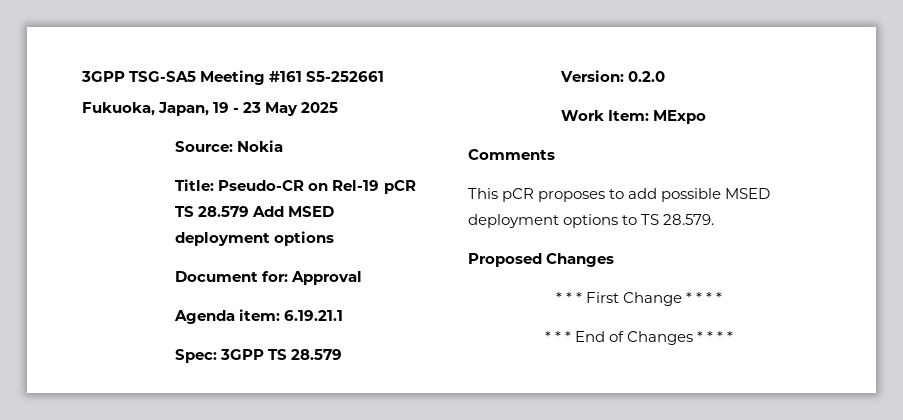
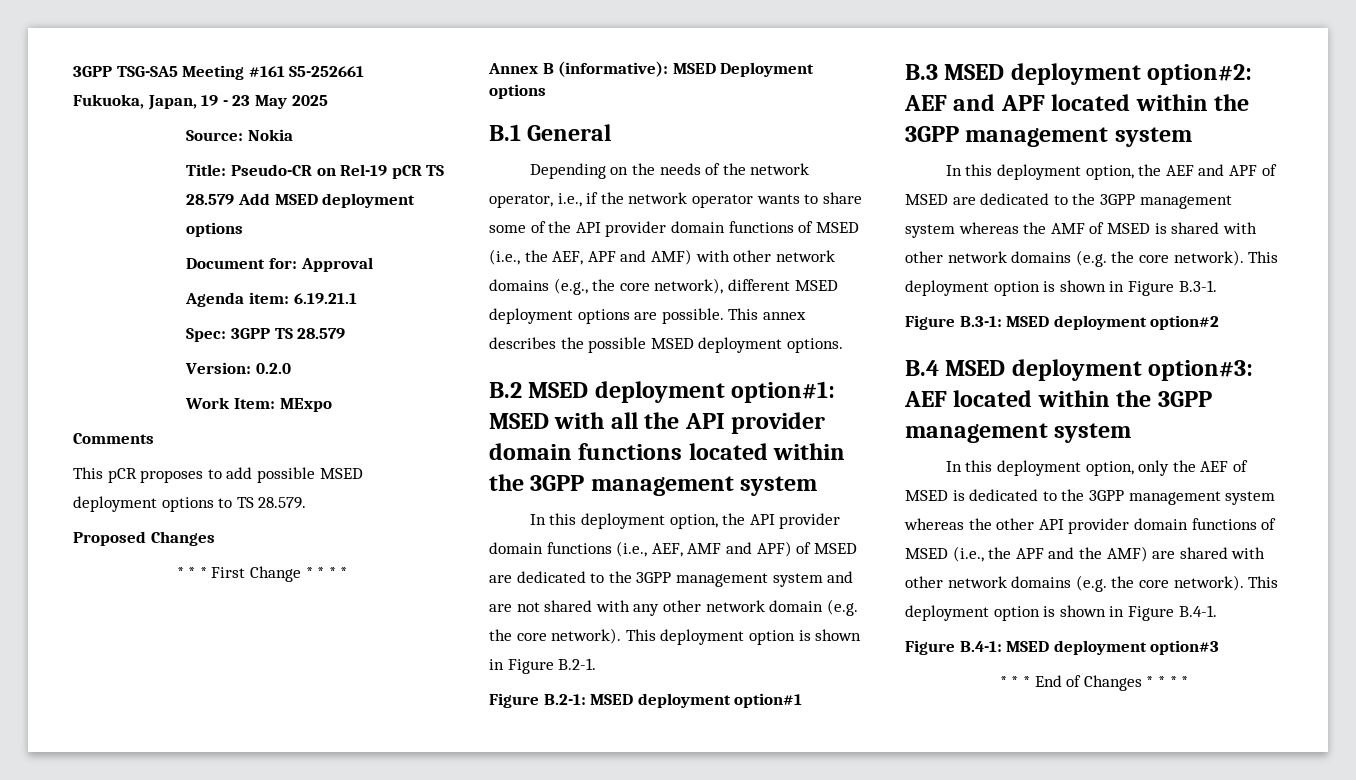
(723, 297) none -> [488,61,815,77] [489,84,546,99] [489,124,612,141] [529,163,810,179] [489,192,862,208] [489,221,859,237] [489,249,835,265] [489,278,838,295] [489,308,806,324] [489,337,843,353] [489,381,836,403] [489,412,826,434] [489,443,846,460] [489,474,818,496] [529,513,841,529] [489,541,857,557] [489,571,854,587] [489,599,858,616] [489,628,862,645] [489,658,597,674] [489,693,803,708] [905,63,1253,85] [904,94,1250,111] [905,126,1192,147] [945,164,1277,180] [905,193,1232,209] [905,222,1257,238] [905,250,1279,267] [905,280,1217,296] [905,315,1220,330] [905,359,1254,381] [904,390,1212,407] [905,423,1132,443] [945,460,1249,476] [905,489,1276,505] [904,518,1277,534] [905,546,1266,562] [905,575,1279,592] [905,605,1217,621] [905,640,1220,655] // Annex B (informative): MSED Deployment options // B.1 General // Depending on the needs of the network operator, i.e., if the network operator wants to share some of the API provider domain functions of MSED (i.e., the AEF, APF and AMF) with other network domains (e.g., the core network), different MSED deployment options are possible. This annex describes the possible MSED deployment options. // B.2 MSED deployment option#1: MSED with all the API provider domain functions located within the 3GPP management system // In this deployment option, the API provider domain functions (i.e., AEF, AMF and APF) of MSED are dedicated to the 3GPP management system and are not shared with any other network domain (e.g. the core network). This deployment option is shown in Figure B.2-1. // Figure B.2-1: MSED deployment option#1 // B.3 MSED deployment option#2: AEF and APF located within the 3GPP management system // In this deployment option, the AEF and APF of MSED are dedicated to the 3GPP management system whereas the AMF of MSED is shared with other network domains (e.g. the core network). This deployment option is shown in Figure B.3-1. // Figure B.3-1: MSED deployment option#2 // B.4 MSED deployment option#3: AEF located within the 3GPP management system // In this deployment option, only the AEF of MSED is dedicated to the 3GPP management system whereas the other API provider domain functions of MSED (i.e., the APF and the AMF) are shared with other network domains (e.g. the core network). This deployment option is shown in Figure B.4-1. // Figure B.4-1: MSED deployment option#3

